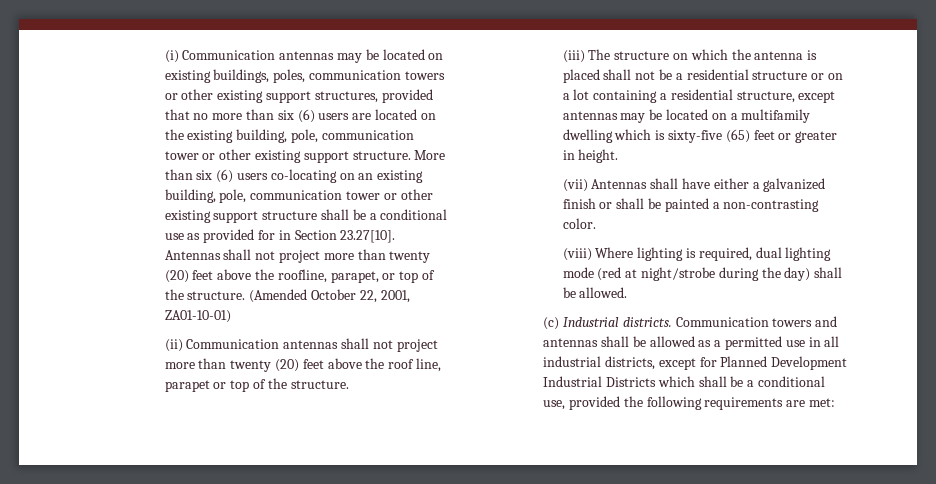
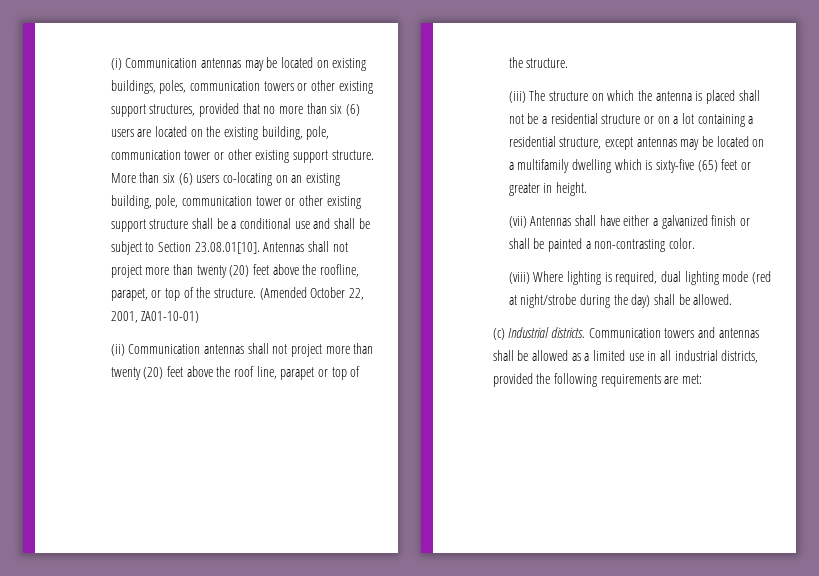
[187,229,396,243] as provided for in Section 23.27[10]. -> [313,218,370,229] [110,241,260,255] and shall be subject to Section 23.08.01[10].
[724,336,782,350] permitted -> [593,350,626,361] limited
[658,356,848,370] [543,376,825,387] [543,400,566,410] except for Planned Development Industrial Districts which shall be a conditional use, -> (759, 356) none

